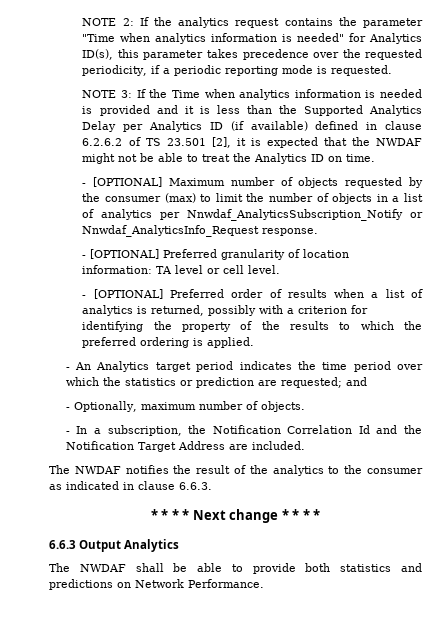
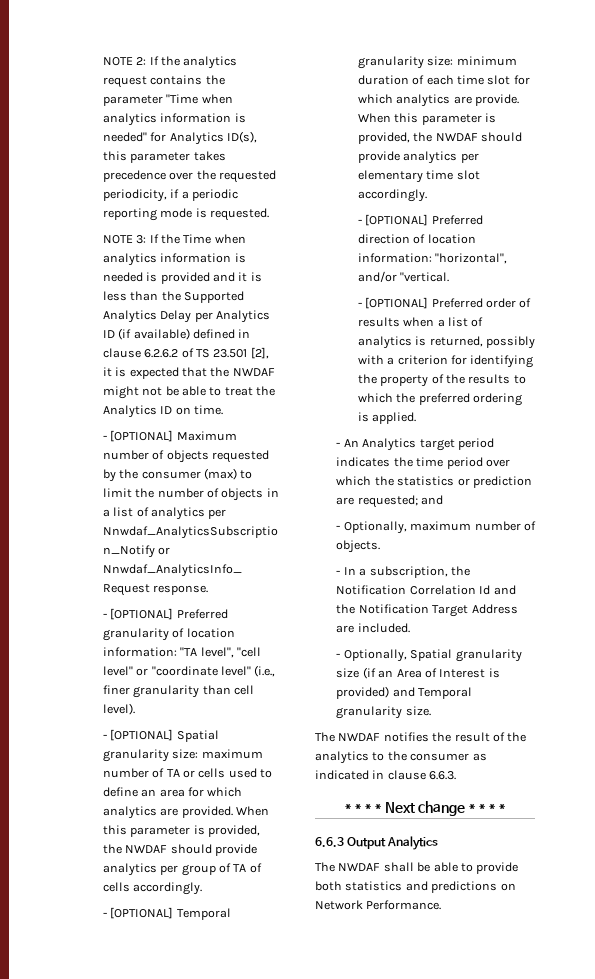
[156,265,281,274] TA level or cell level. -> [180,647,261,658] [102,665,276,677] [102,685,254,698] [102,703,135,715] [102,729,219,742] [102,749,263,762] [102,768,273,778] [102,787,243,797] [102,806,269,819] [102,825,260,837] [102,844,257,856] [102,863,262,876] [102,882,203,895] [102,907,231,920] [357,56,517,69] [357,75,530,85] [357,94,519,107] [357,113,496,125] [357,132,522,144] [357,151,479,164] [357,170,480,183] [357,189,427,202] [357,214,483,226] [357,234,476,244] [357,253,508,264] [357,271,450,282] "TA level", "cell level" or "coordinate level" (i.e., finer granularity than cell level). // - [OPTIONAL] Spatial granularity size: maximum number of TA or cells used to define an area for which analytics are provided. When this parameter is provided, the NWDAF should provide analytics per group of TA of cells accordingly. // - [OPTIONAL] Temporal granularity size: minimum duration of each time slot for which analytics are provide. When this parameter is provided, the NWDAF should provide analytics per elementary time slot accordingly. // - [OPTIONAL] Preferred direction of location information: "horizontal", and/or "vertical.
(305, 445) none -> [336,649,522,662] [336,667,500,679] [336,686,473,699] [336,706,431,719] // - Optionally, Spatial granularity size (if an Area of Interest is provided) and Temporal granularity size.

